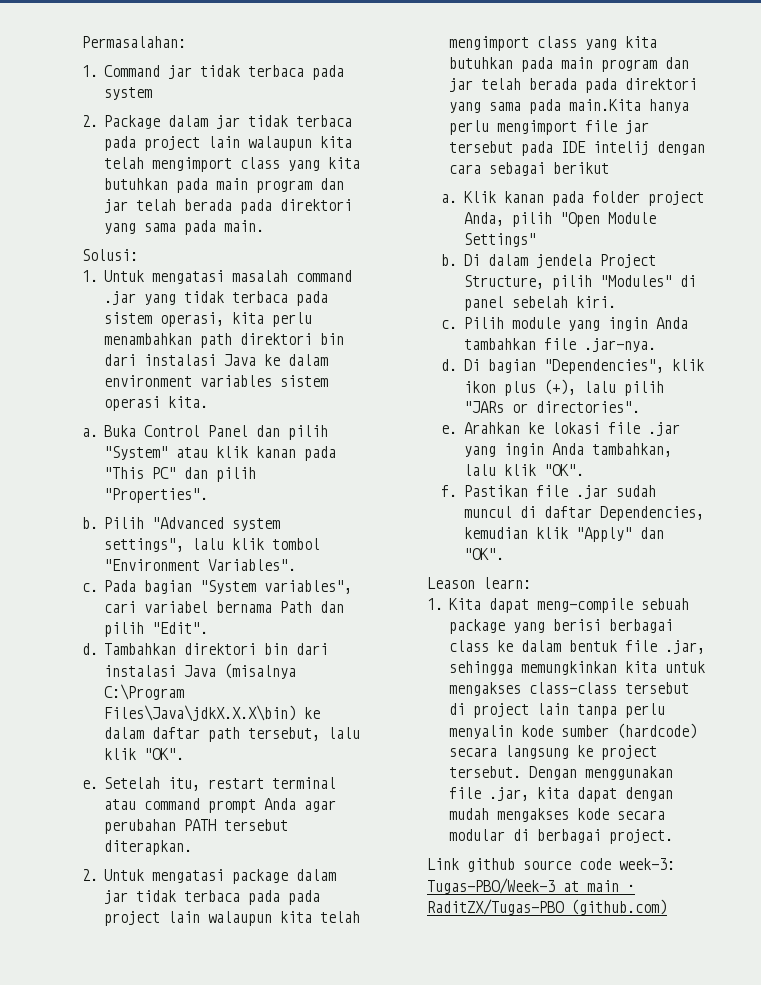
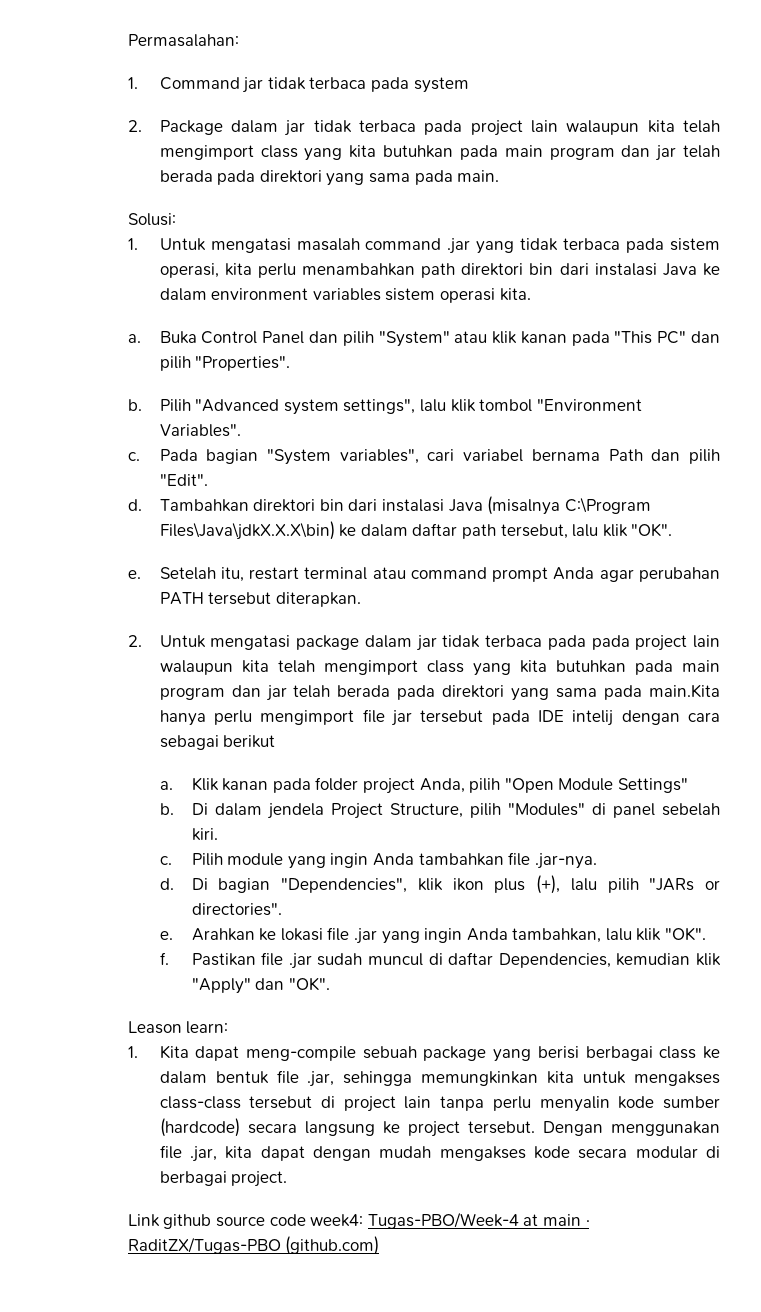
[618,858,675,870] [426,878,555,894] week-3: Tugas-PBO/Week-3 -> [310,1212,519,1229] week4: Tugas-PBO/Week-4

